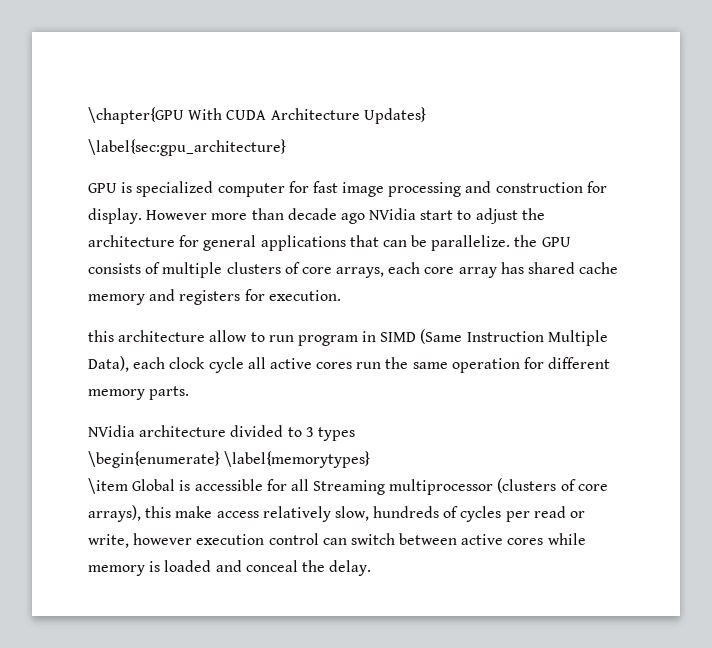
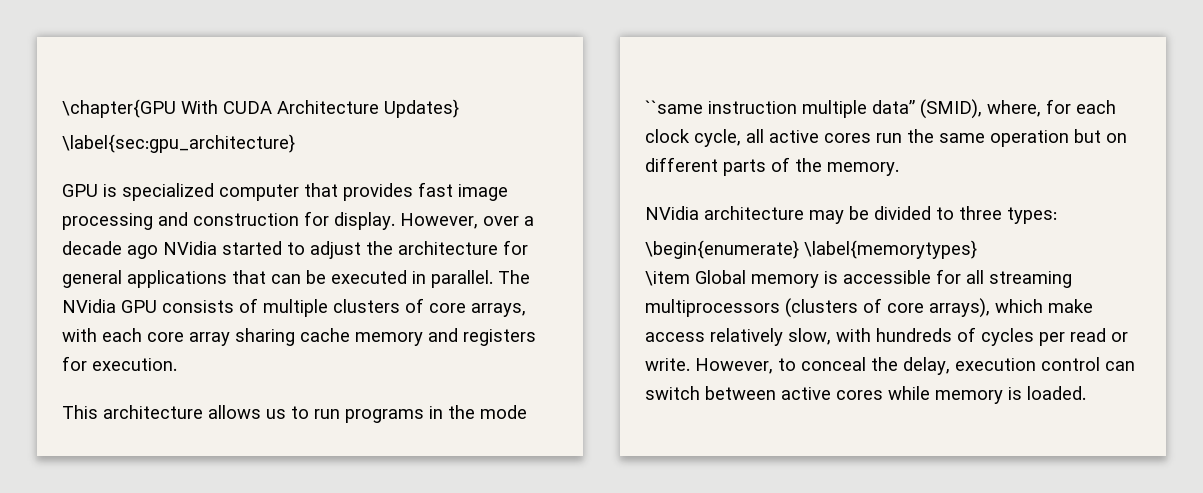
[288,181,309,193] for -> [304,183,413,201] that provides
[146,208,284,220] However more than -> [400,213,534,229] However, over a
[420,210,454,220] start -> [222,241,282,255] started
[431,235,538,251] parallelize. the -> [331,270,530,288] [62,299,116,313] executed in parallel. The NVidia
(385, 272) none -> [62,328,97,342] with
[500,262,576,274] has shared -> [235,328,295,346] sharing
[88,329,608,346] [88,356,129,372] this architecture allow to run program in SIMD (Same Instruction Multiple Data), -> [62,405,527,423] [645,99,1071,119] This architecture allows us to run programs in the mode ``same instruction multiple data’’ (SMID), where, for
[208,357,244,373] cycle -> [694,129,741,147] cycle,
[524,357,611,369] [88,386,190,400] [88,425,355,441] for different memory parts. // NVidia architecture divided to 3 types -> [1074,129,1127,143] [645,157,899,176] [645,206,1057,224] but on different parts of the memory. // NVidia architecture may be divided to three types:
(176, 485) none -> [751,274,819,288] memory
[313,479,494,495] Streaming multiprocessor -> [989,271,1072,288] [645,299,780,317] streaming multiprocessors
[145,506,172,518] this -> [995,299,1043,313] which
(369, 513) none -> [836,328,871,342] with
[88,533,193,548] write, however -> [645,357,950,375] write. However, to conceal the delay,
[164,560,372,576] loaded and conceal the delay. -> [1027,386,1086,400] loaded.

